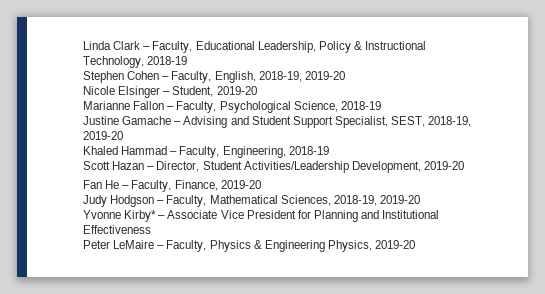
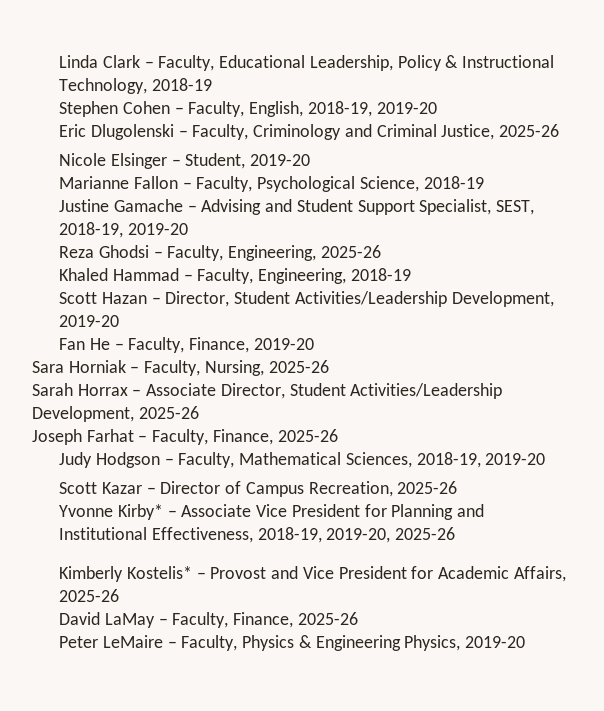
(345, 75) none -> [59,124,559,140] // Eric Dlugolenski – Faculty, Criminology and Criminal Justice, 2025-26
(124, 135) none -> [59,245,381,261] // Reza Ghodsi – Faculty, Engineering, 2025-26
(261, 184) none -> [32,360,329,376] [32,383,503,399] [32,406,199,422] [32,429,338,445] // Sara Horniak – Faculty, Nursing, 2025-26 // Sarah Horrax – Associate Director, Student Activities/Leadership Development, 2025-26 // Joseph Farhat – Faculty, Finance, 2025-26
(420, 199) none -> [59,481,458,497] // Scott Kazar – Director of Campus Recreation, 2025-26
[83,225,152,234] Effectiveness -> [151,527,456,543] [59,566,566,582] [59,589,120,602] [59,612,358,628] Effectiveness, 2018-19, 2019-20, 2025-26 // Kimberly Kostelis* – Provost and Vice President for Academic Affairs, 2025-26 // David LaMay – Faculty, Finance, 2025-26

